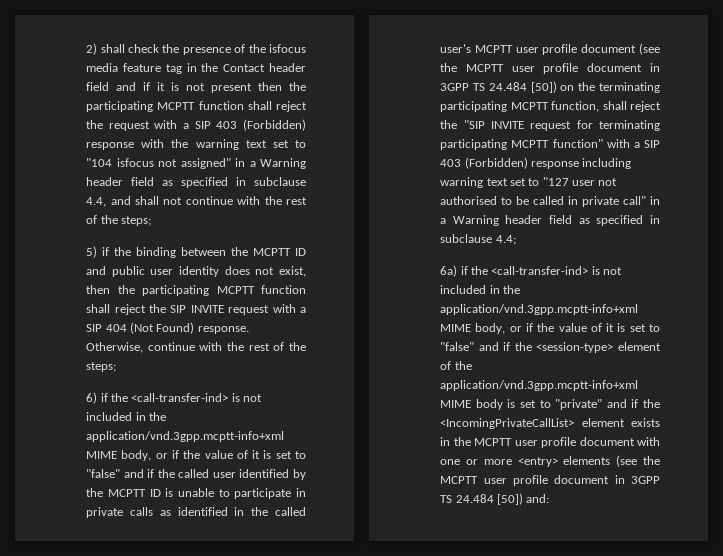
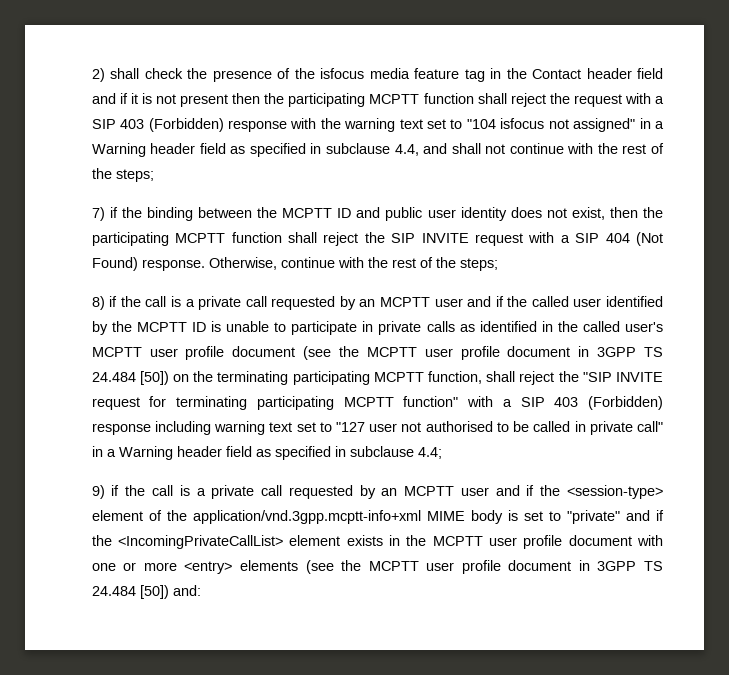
[86,246,98,258] 5) -> [91,207,105,221] 7)
[86,392,263,404] [86,412,166,421] [86,431,285,442] [86,450,307,461] [86,469,121,478] 6) if the <call-transfer-ind> is not included in the application/vnd.3gpp.mcptt-info+xml MIME body, or if the value of it is set to "false" -> [91,296,463,310] 8) if the call is a private call requested by an MCPTT user
[440,265,623,277] [440,285,520,294] [440,304,639,315] [440,323,660,334] [440,342,475,351] 6a) if the <call-transfer-ind> is not included in the application/vnd.3gpp.mcptt-info+xml MIME body, or if the value of it is set to "false" -> [91,485,489,499] 9) if the call is a private call requested by an MCPTT user

